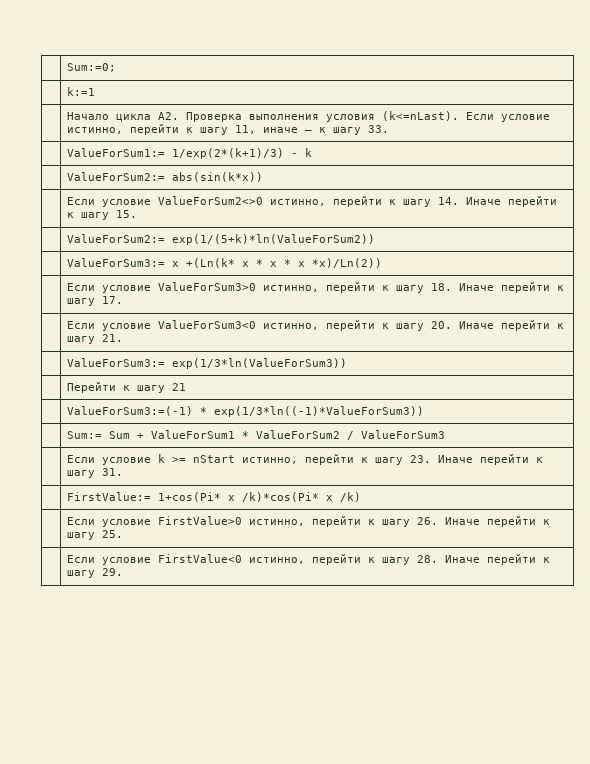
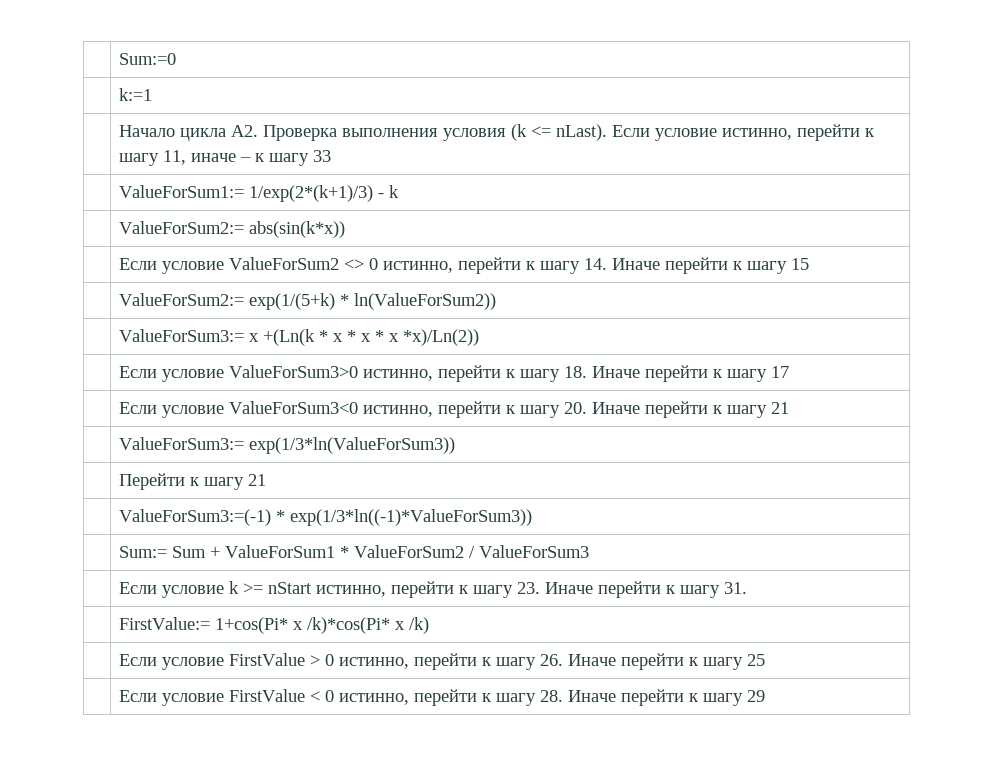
[67,63,117,72] | Sum:=0; -> [119,53,177,65] | Sum:=0
[382,111,460,121] (k<=nLast). -> [511,124,608,141] (k <= nLast).
[368,125,390,133] 33. -> [313,150,332,162] 33
[158,196,264,205] ValueForSum2<>0 -> [229,257,379,270] ValueForSum2 <> 0
[116,210,138,218] [67,234,376,245] 15. // | ValueForSum2:= exp(1/(5+k)*ln(ValueForSum2)) -> [791,258,810,270] [119,293,497,310] 15 // | ValueForSum2:= exp(1/(5+k) * ln(ValueForSum2))
[186,258,236,268] +(Ln(k* -> [263,329,329,346] +(Ln(k *
[102,296,124,304] 17. -> [771,366,790,378] 17
[102,334,124,342] 21. -> [771,402,790,414] 21
[158,516,243,525] FirstValue>0 -> [229,653,335,666] FirstValue > 0
[102,530,124,538] [67,554,243,565] 25. // | Если условие FirstValue<0 -> [747,654,766,666] [119,689,335,706] 25 // | Если условие FirstValue < 0
[102,568,124,576] 29. -> [747,690,766,702] 29

